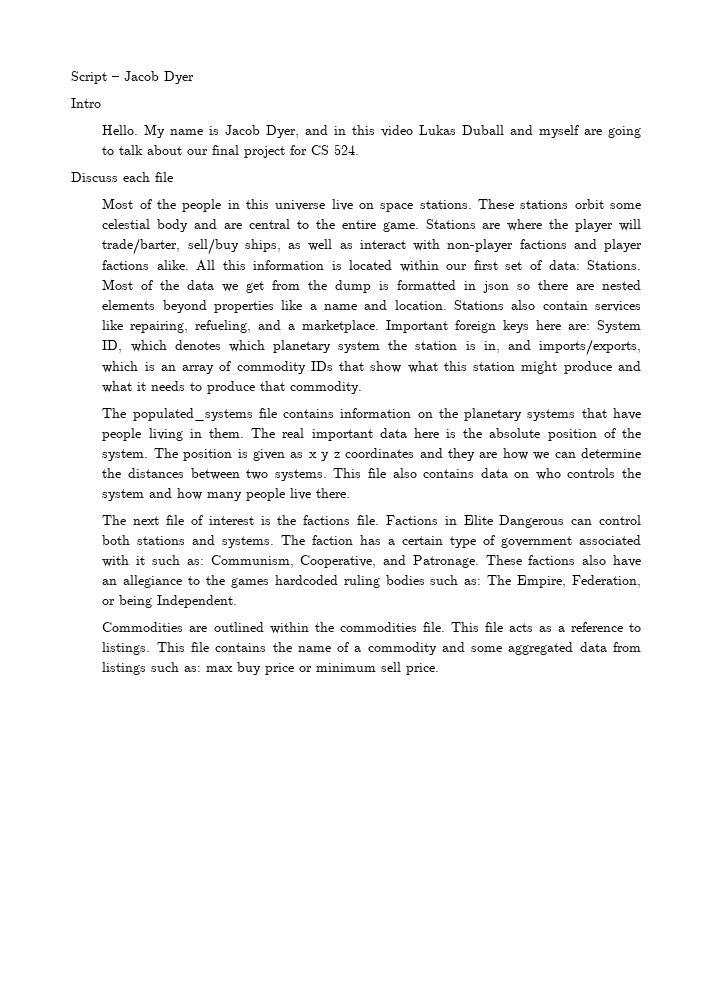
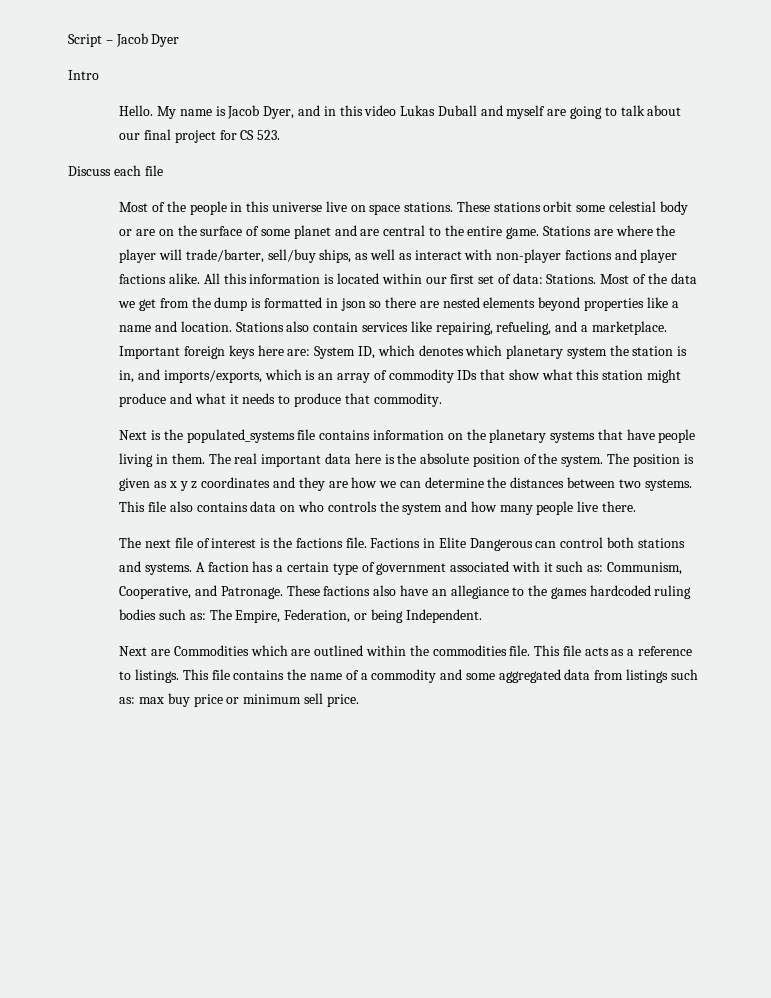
[334,144,360,155] 524. -> [257,130,281,140] 523.
(189, 225) none -> [119,225,331,239] or are on the surface of some planet
[102,408,127,418] The -> [119,429,183,440] Next is the
[281,535,306,545] The -> [195,562,205,572] A
[102,622,184,632] Commodities -> [119,645,288,656] Next are Commodities which

